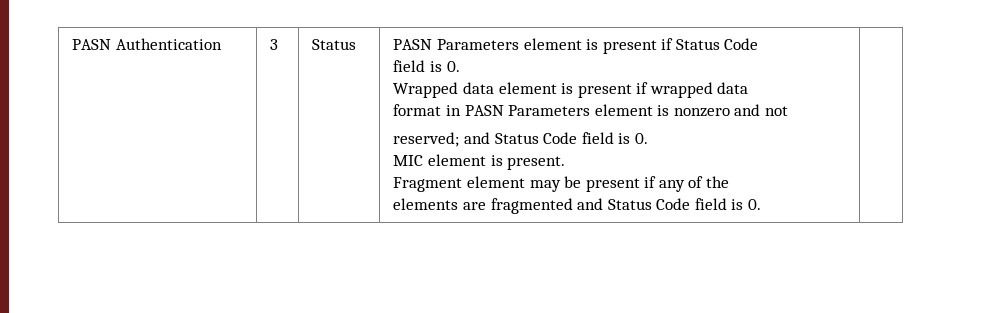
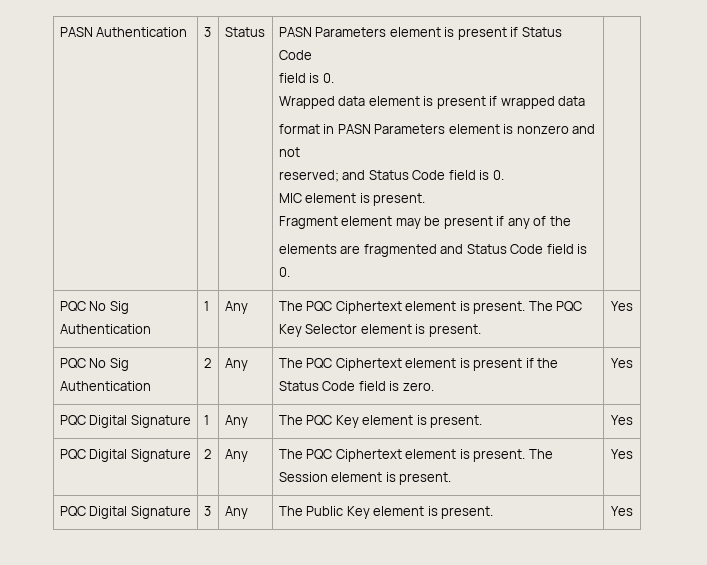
(762, 204) none -> [59,301,129,314] [59,324,151,334] [203,301,209,311] [224,301,248,314] [278,301,583,314] [278,324,481,337] [611,301,633,311] [59,358,129,371] [59,381,151,391] [203,358,211,368] [224,358,248,371] [278,358,559,371] [278,381,434,391] [611,358,633,368] [59,415,191,428] [203,415,209,425] [224,415,248,428] [278,415,483,428] [611,415,633,425] [59,449,191,462] [203,449,211,459] [224,449,248,462] [278,449,553,462] [278,472,452,485] [611,449,633,459] [59,506,191,519] [203,506,211,516] [224,506,248,519] [278,506,494,519] [611,506,633,516] // PQC No Sig Authentication | 1 | Any | The PQC Ciphertext element is present. The PQC Key Selector element is present. | Yes // PQC No Sig Authentication | 2 | Any | The PQC Ciphertext element is present if the Status Code field is zero. | Yes // PQC Digital Signature | 1 | Any | The PQC Key element is present. | Yes // PQC Digital Signature | 2 | Any | The PQC Ciphertext element is present. The Session element is present. | Yes // PQC Digital Signature | 3 | Any | The Public Key element is present. | Yes

